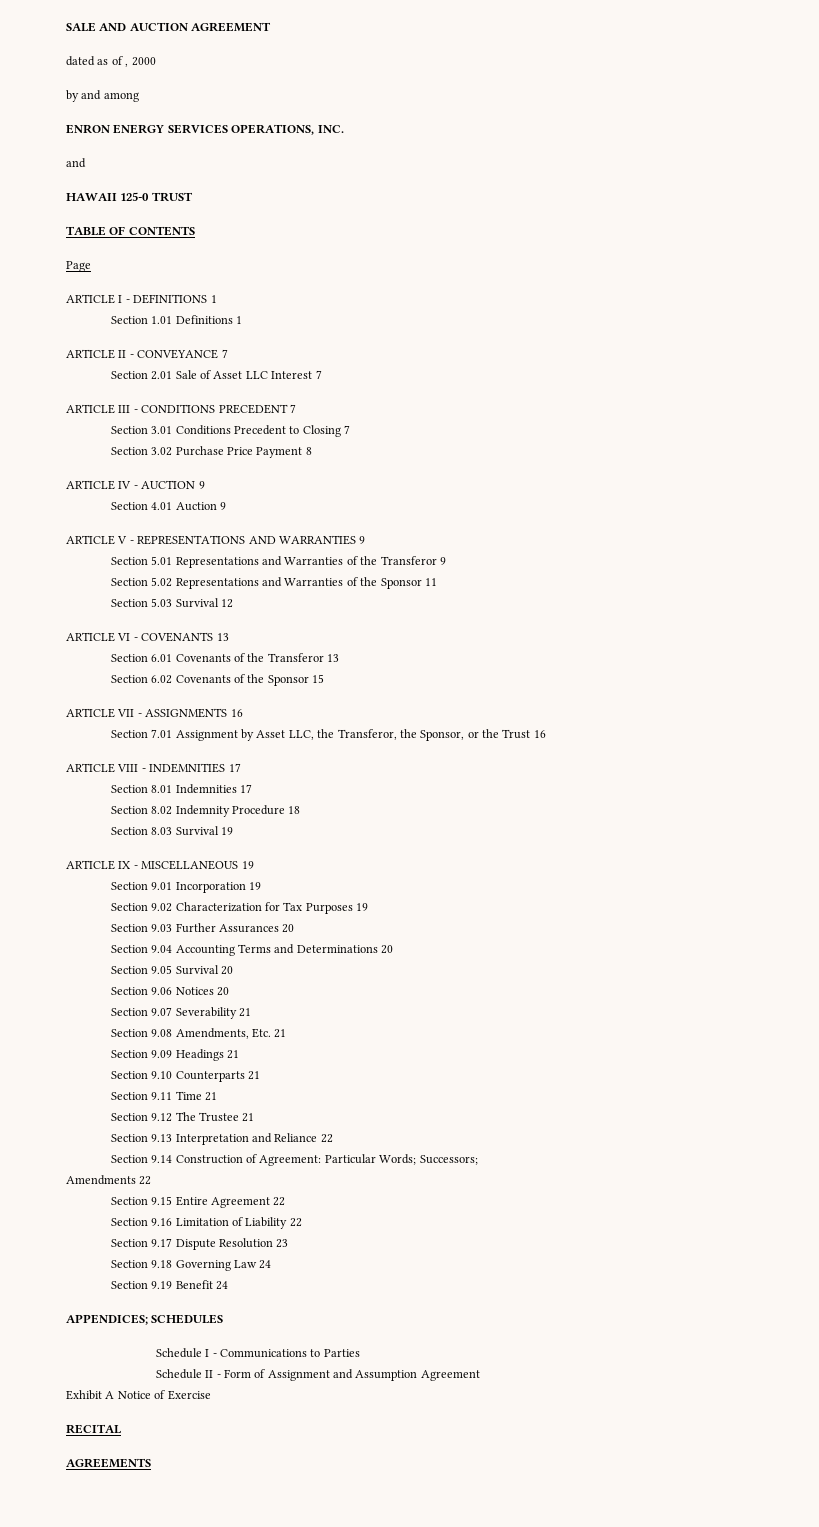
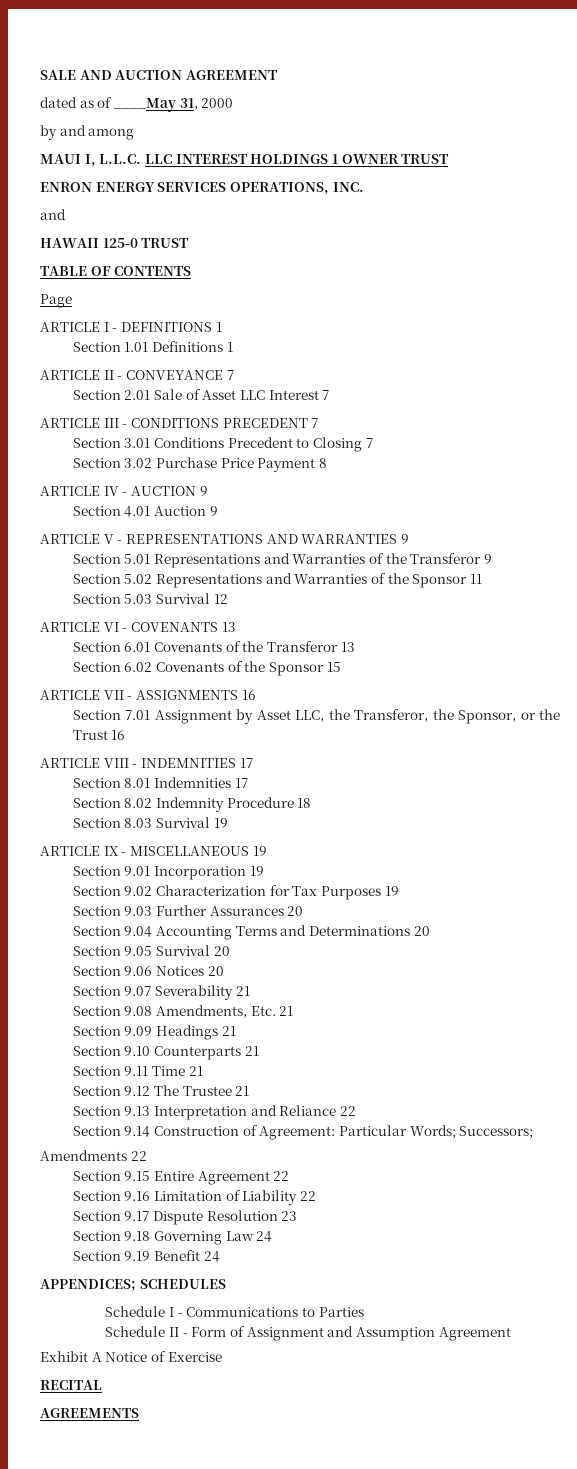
[125,63,129,67] , -> [112,98,198,112] ____May 31,
(139, 97) none -> [40,154,450,167] // MAUI I, L.L.C. LLC INTEREST HOLDINGS 1 OWNER TRUST

